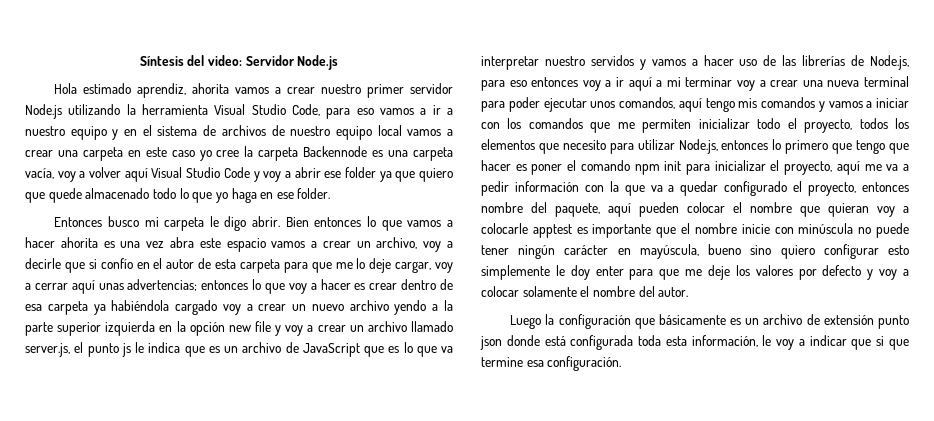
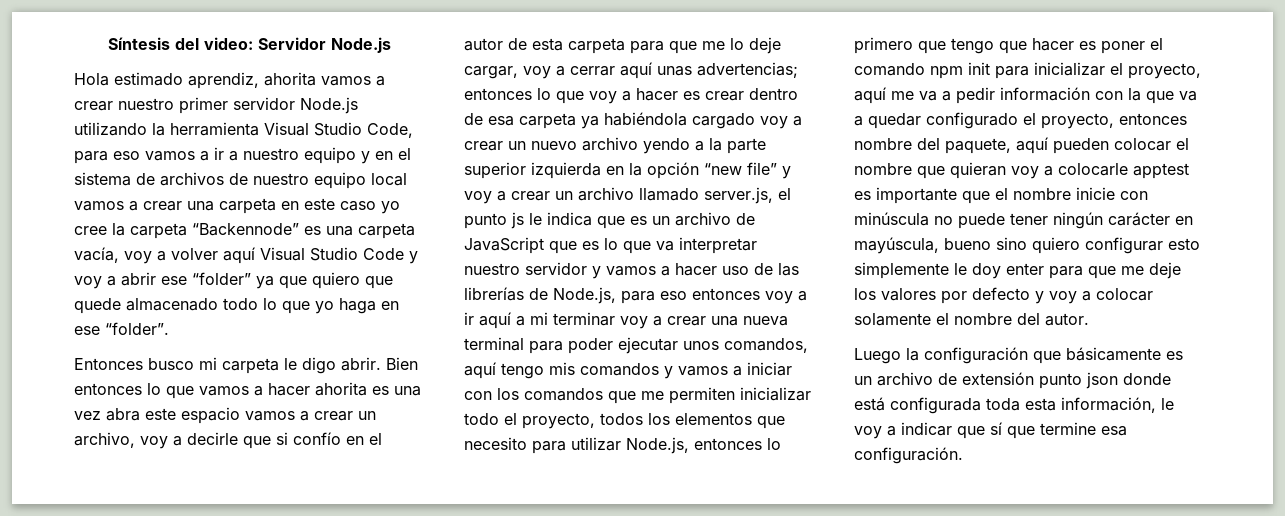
[303,146,368,157] Backennode -> [192,223,299,236] “Backennode”
[344,167,376,178] folder -> [192,272,251,285] “folder”
[297,188,331,199] folder. -> [105,322,169,335] “folder”.
[228,321,271,332] new file -> [704,162,777,175] “new file”
[590,55,634,66] servidos -> [525,262,587,275] servidor
[876,336,885,346] si -> [990,422,1002,435] sí

